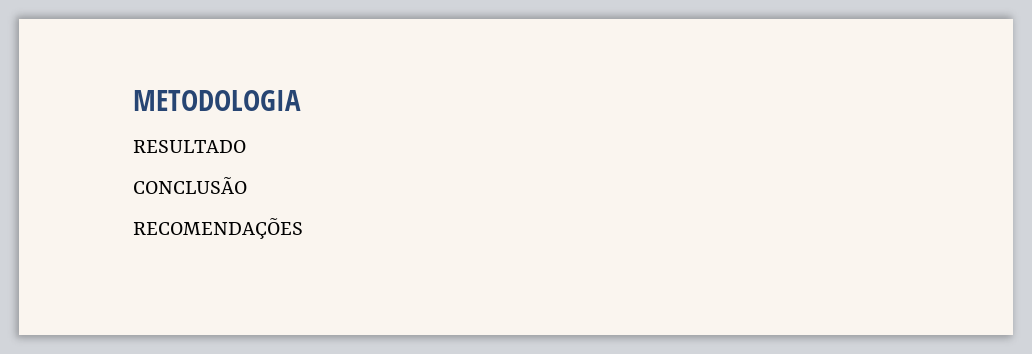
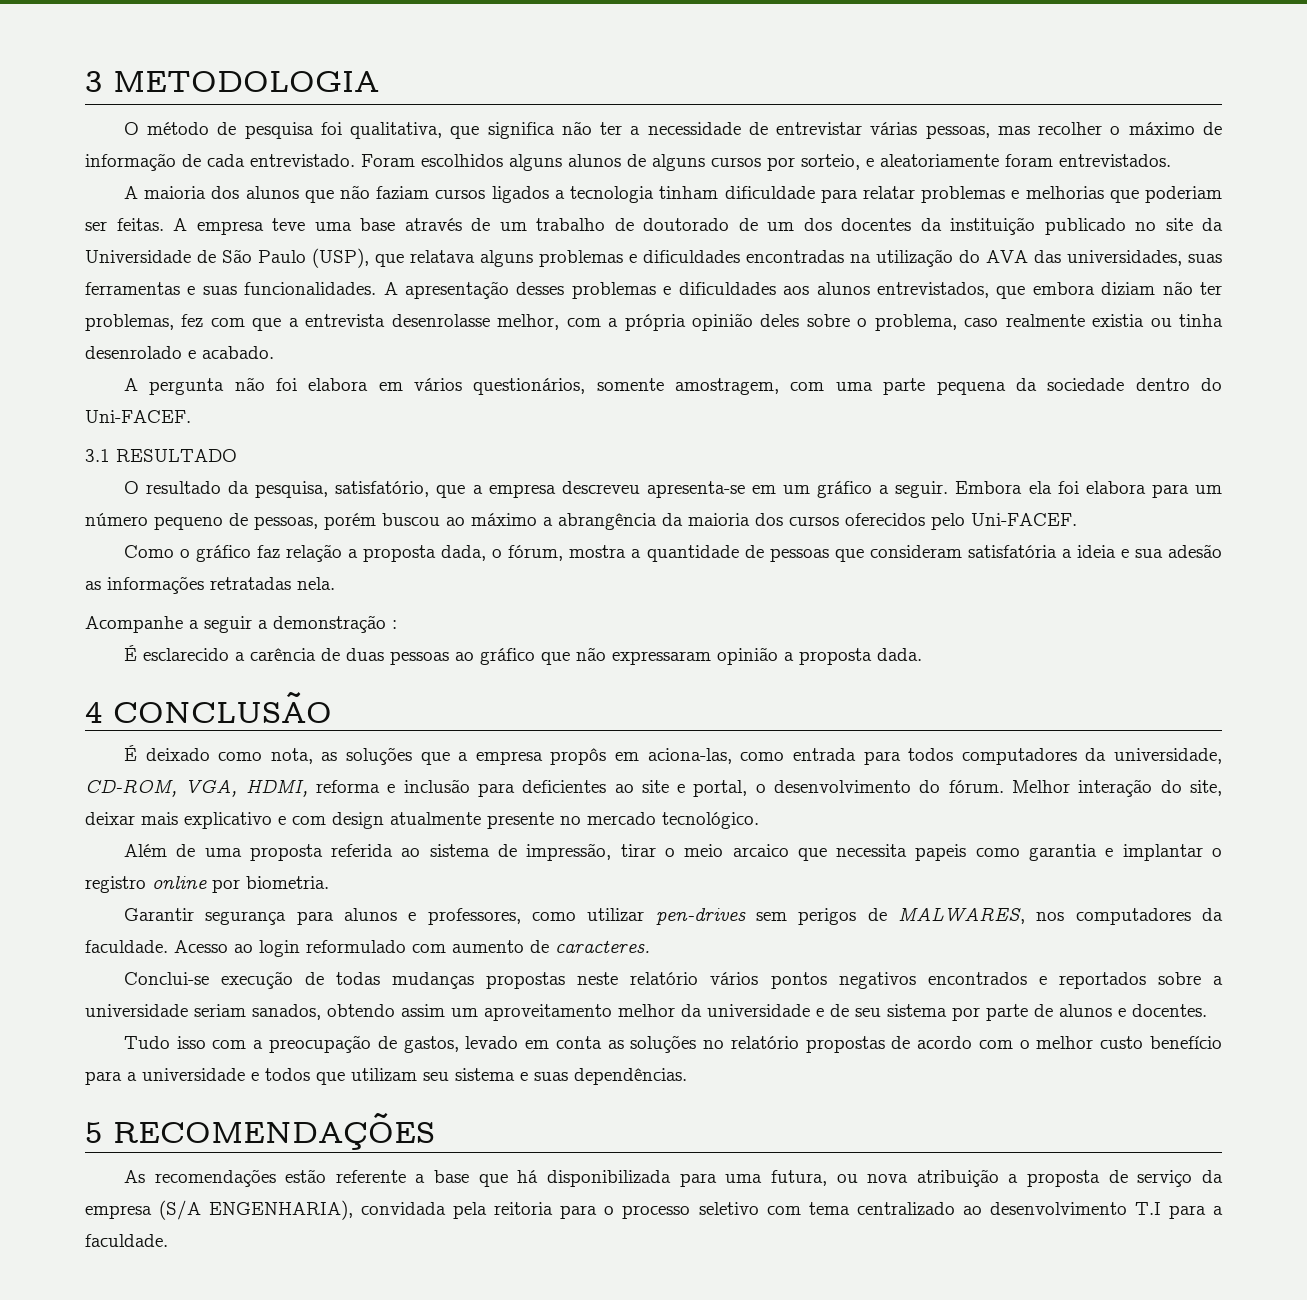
(133, 100) none -> [85,71,102,92] 3
[133,140,246,153] [133,177,247,194] [133,218,303,239] RESULTADO // CONCLUSÃO // RECOMENDAÇÕES -> [123,121,1223,139] [85,153,1171,171] [123,185,1223,203] [85,217,1223,235] [85,248,1222,268] [85,281,1222,299] [85,313,1224,331] [85,346,274,359] [123,377,1222,395] [85,410,191,423] [85,449,237,462] [123,481,1222,498] [85,513,1077,530] [123,544,1223,562] [85,576,335,594] [85,615,397,633] [123,645,922,665] [85,692,332,723] [123,745,1223,765] [85,779,1222,797] [85,812,759,829] [123,843,1223,861] [85,876,329,893] [123,907,1223,925] [85,940,650,957] [123,971,1223,989] [85,1004,1207,1021] [123,1035,1222,1053] [85,1068,687,1085] [85,1112,435,1150] [123,1169,1224,1187] [85,1200,1223,1220] [85,1234,168,1247] O método de pesquisa foi qualitativa, que significa não ter a necessidade de entrevistar várias pessoas, mas recolher o máximo de informação de cada entrevistado. Foram escolhidos alguns alunos de alguns cursos por sorteio, e aleatoriamente foram entrevistados. // A maioria dos alunos que não faziam cursos ligados a tecnologia tinham dificuldade para relatar problemas e melhorias que poderiam ser feitas. A empresa teve uma base através de um trabalho de doutorado de um dos docentes da instituição publicado no site da Universidade de São Paulo (USP), que relatava alguns problemas e dificuldades encontradas na utilização do AVA das universidades, suas ferramentas e suas funcionalidades. A apresentação desses problemas e dificuldades aos alunos entrevistados, que embora diziam não ter problemas, fez com que a entrevista desenrolasse melhor, com a própria opinião deles sobre o problema, caso realmente existia ou tinha desenrolado e acabado. // A pergunta não foi elabora em vários questionários, somente amostragem, com uma parte pequena da sociedade dentro do Uni-FACEF. // 3.1 RESULTADO // O resultado da pesquisa, satisfatório, que a empresa descreveu apresenta-se em um gráfico a seguir. Embora ela foi elabora para um número pequeno de pessoas, porém buscou ao máximo a abrangência da maioria dos cursos oferecidos pelo Uni-FACEF. // Como o gráfico faz relação a proposta dada, o fórum, mostra a quantidade de pessoas que consideram satisfatória a ideia e sua adesão as informações retratadas nela. // Acompanhe a seguir a demonstração : // É esclarecido a carência de duas pessoas ao gráfico que não expressaram opinião a proposta dada. // 4 CONCLUSÃO // É deixado como nota, as soluções que a empresa propôs em aciona-las, como entrada para todos computadores da universidade, CD-ROM, VGA, HDMI, reforma e inclusão para deficientes ao site e portal, o desenvolvimento do fórum. Melhor interação do site, deixar mais explicativo e com design atualmente presente no mercado tecnológico. // Além de uma proposta referida ao sistema de impressão, tirar o meio arcaico que necessita papeis como garantia e implantar o registro online por biometria. // Garantir segurança para alunos e professores, como utilizar pen-drives sem perigos de MALWARES, nos computadores da faculdade. Acesso ao login reformulado com aumento de caracteres. // Conclui-se execução de todas mudanças propostas neste relatório vários pontos negativos encontrados e reportados sobre a universidade seriam sanados, obtendo assim um aproveitamento melhor da universidade e de seu sistema por parte de alunos e docentes. // Tudo isso com a preocupação de gastos, levado em conta as soluções no relatório propostas de acordo com o melhor custo benefício para a universidade e todos que utilizam seu sistema e suas dependências. // 5 RECOMENDAÇÕES // As recomendações estão referente a base que há disponibilizada para uma futura, ou nova atribuição a proposta de serviço da empresa (S/A ENGENHARIA), convidada pela reitoria para o processo seletivo com tema centralizado ao desenvolvimento T.I para a faculdade.

